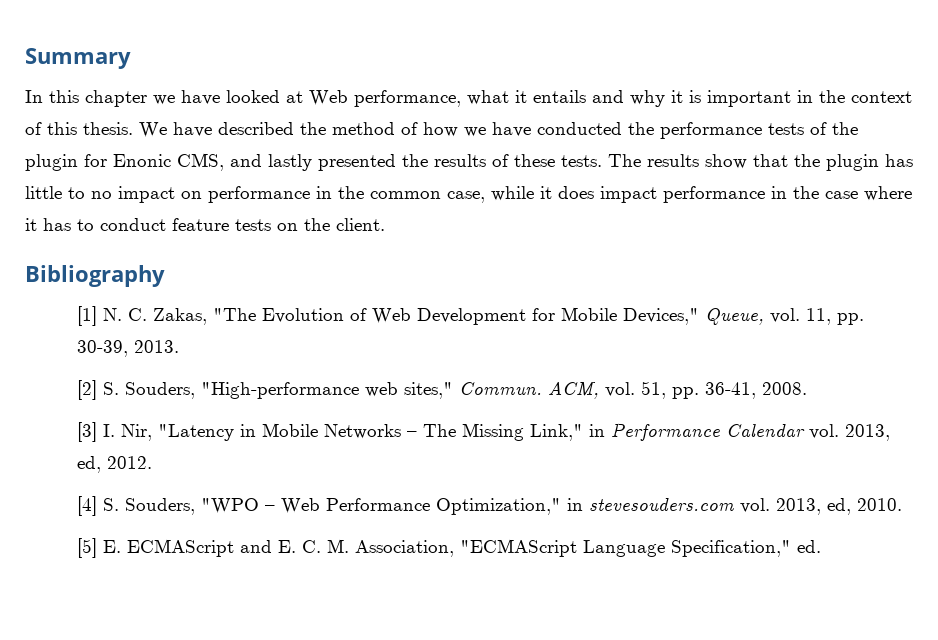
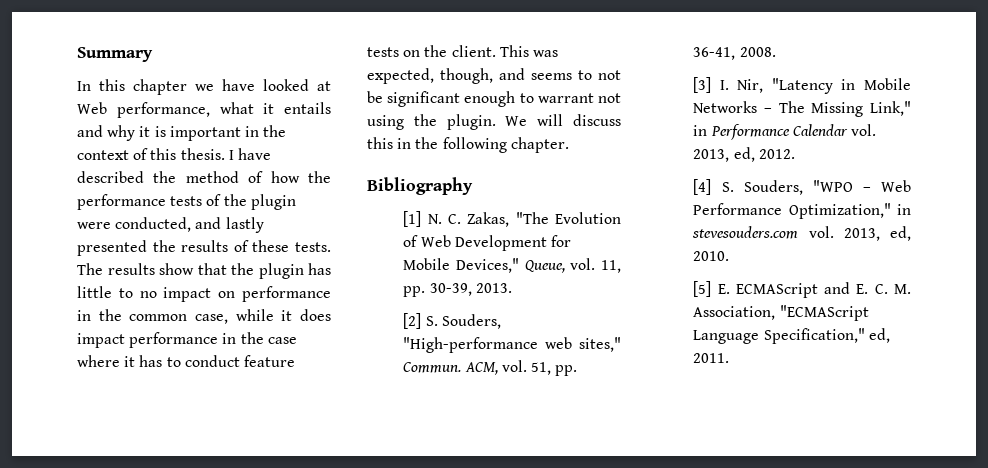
[139,122,167,138] We -> [228,150,234,160] I
[464,122,622,137] we have conducted -> (300, 177) none
[84,153,224,171] for Enonic CMS, -> [77,217,192,232] were conducted,
(385, 224) none -> [499,45,558,57] [367,68,621,84] [367,91,621,107] [367,114,621,130] [367,137,569,153] This was expected, though, and seems to not be significant enough to warrant not using the plugin. We will discuss this in the following chapter.
[796,540,821,553] ed. -> [868,328,890,343] [693,353,730,363] ed, 2011.

